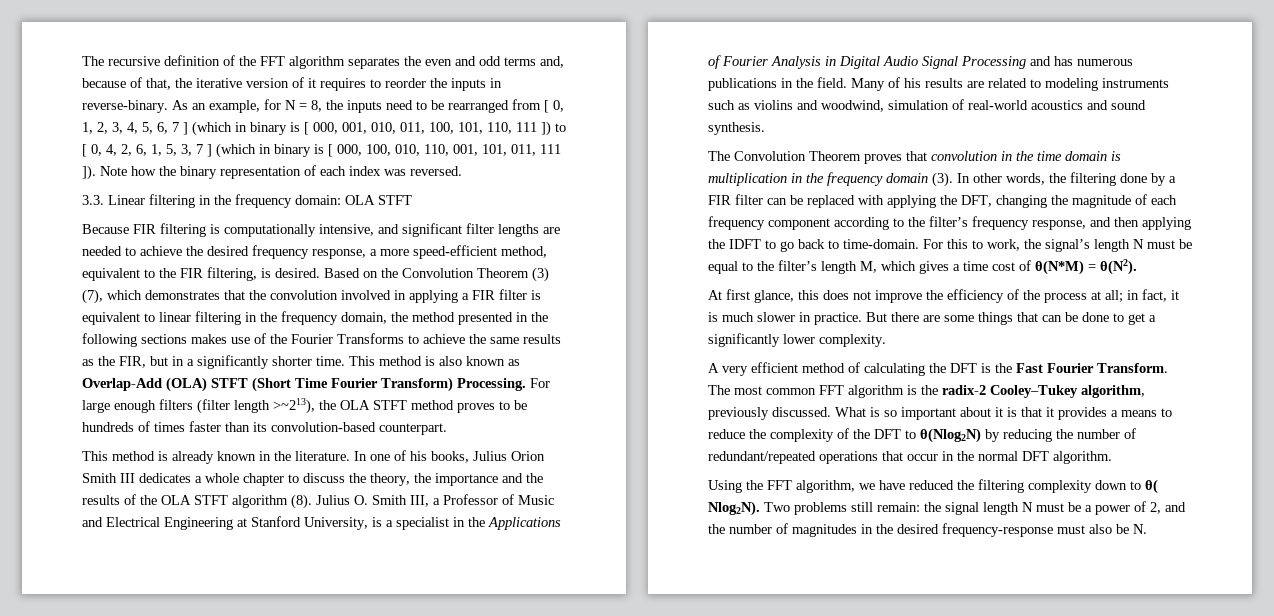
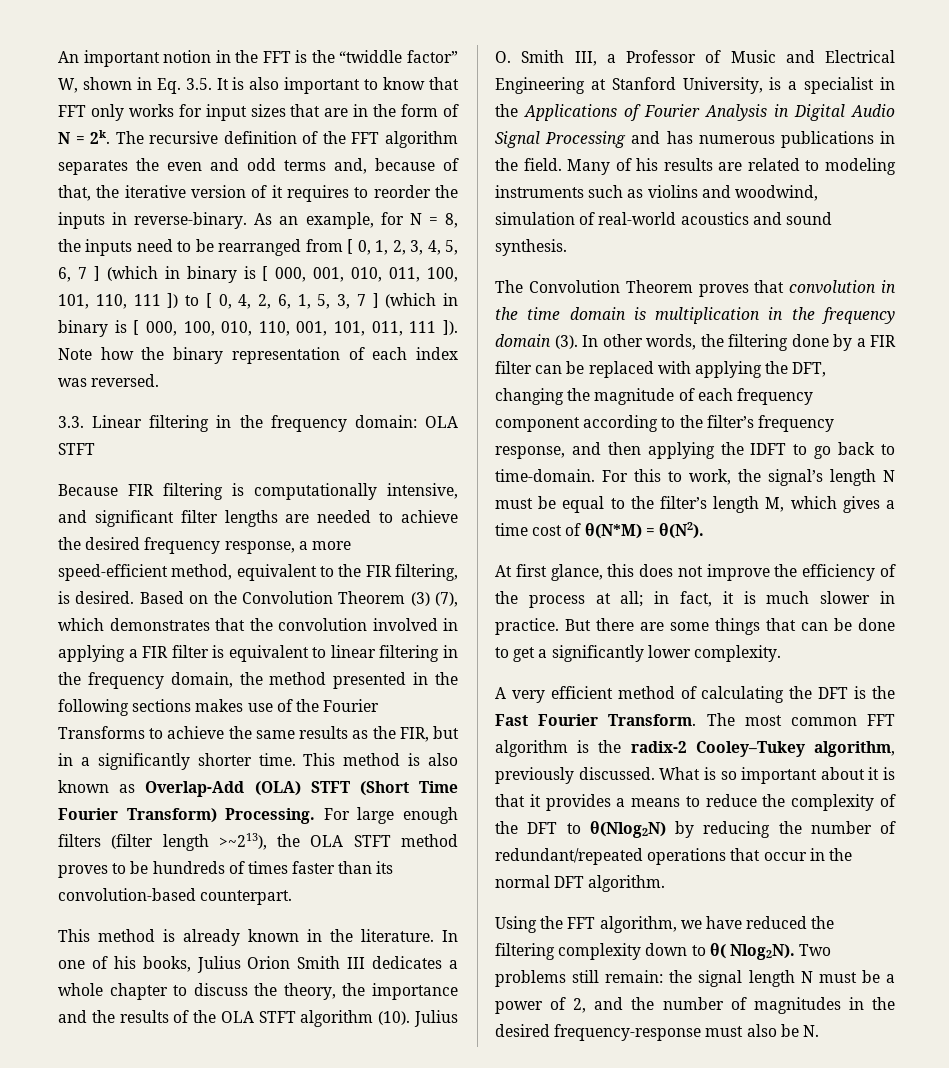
(82, 61) none -> [58,50,458,67] [58,77,460,94] [58,104,460,121] [58,130,111,144] An important notion in the FFT is the “twiddle factor” W, shown in Eq. 3.5. It is also important to know that FFT only works for input sizes that are in the form of N = 2k.
[291,494,312,509] (8). -> [378,1011,411,1025] (10).

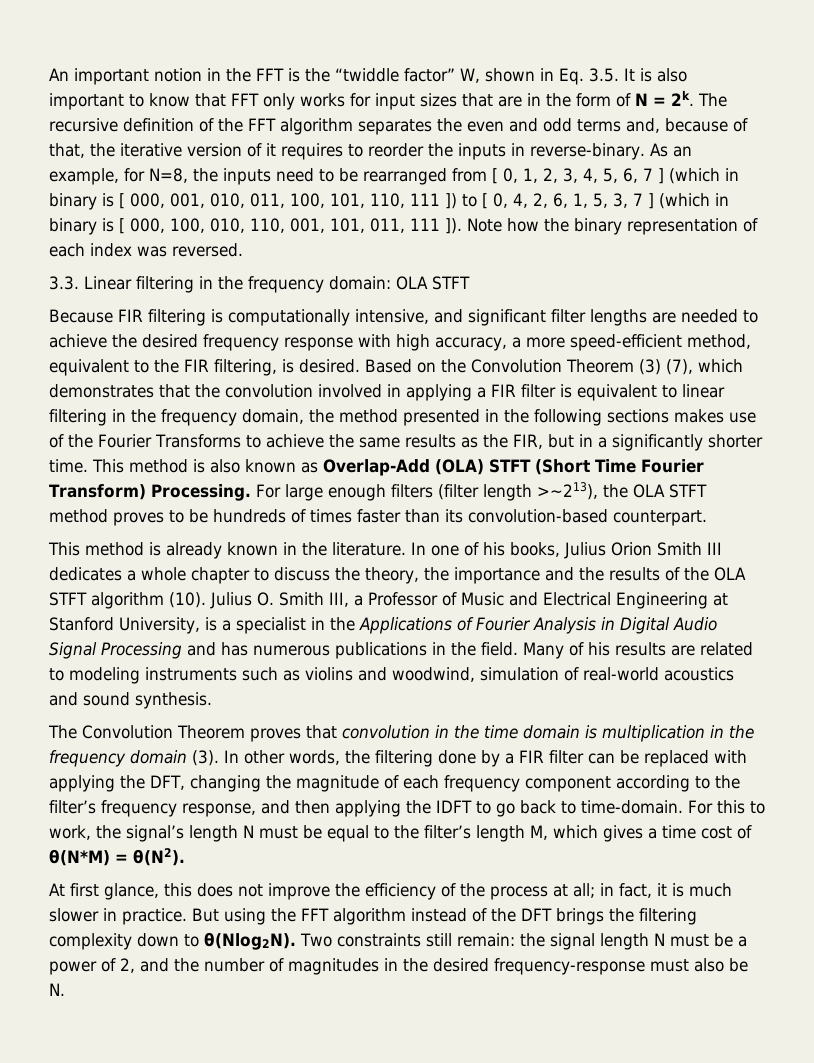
[409,213,458,228] N = 8, -> [149,168,188,183] N=8,
[224,541,295,554] response, -> [284,334,507,351] response with high accuracy,
[596,618,895,635] [495,645,781,662] [495,686,896,703] [495,713,895,726] [495,740,895,757] [495,767,895,784] [495,794,896,811] [495,821,896,838] [495,848,852,865] [495,875,666,892] [495,916,808,933] there are some things that can be done to get a significantly lower complexity. // A very efficient method of calculating the DFT is the Fast Fourier Transform. The most common FFT algorithm is the radix-2 Cooley–Tukey algorithm, previously discussed. What is so important about it is that it provides a means to reduce the complexity of the DFT to θ(Nlog2N) by reducing the number of redundant/repeated operations that occur in the normal DFT algorithm. // Using the FFT algorithm, we have reduced -> [224,908,604,925] using the FFT algorithm instead of the DFT brings
[709,943,832,960] [495,970,566,987] θ( Nlog2N). Two problems -> [204,932,421,950] θ(Nlog2N). Two constraints

